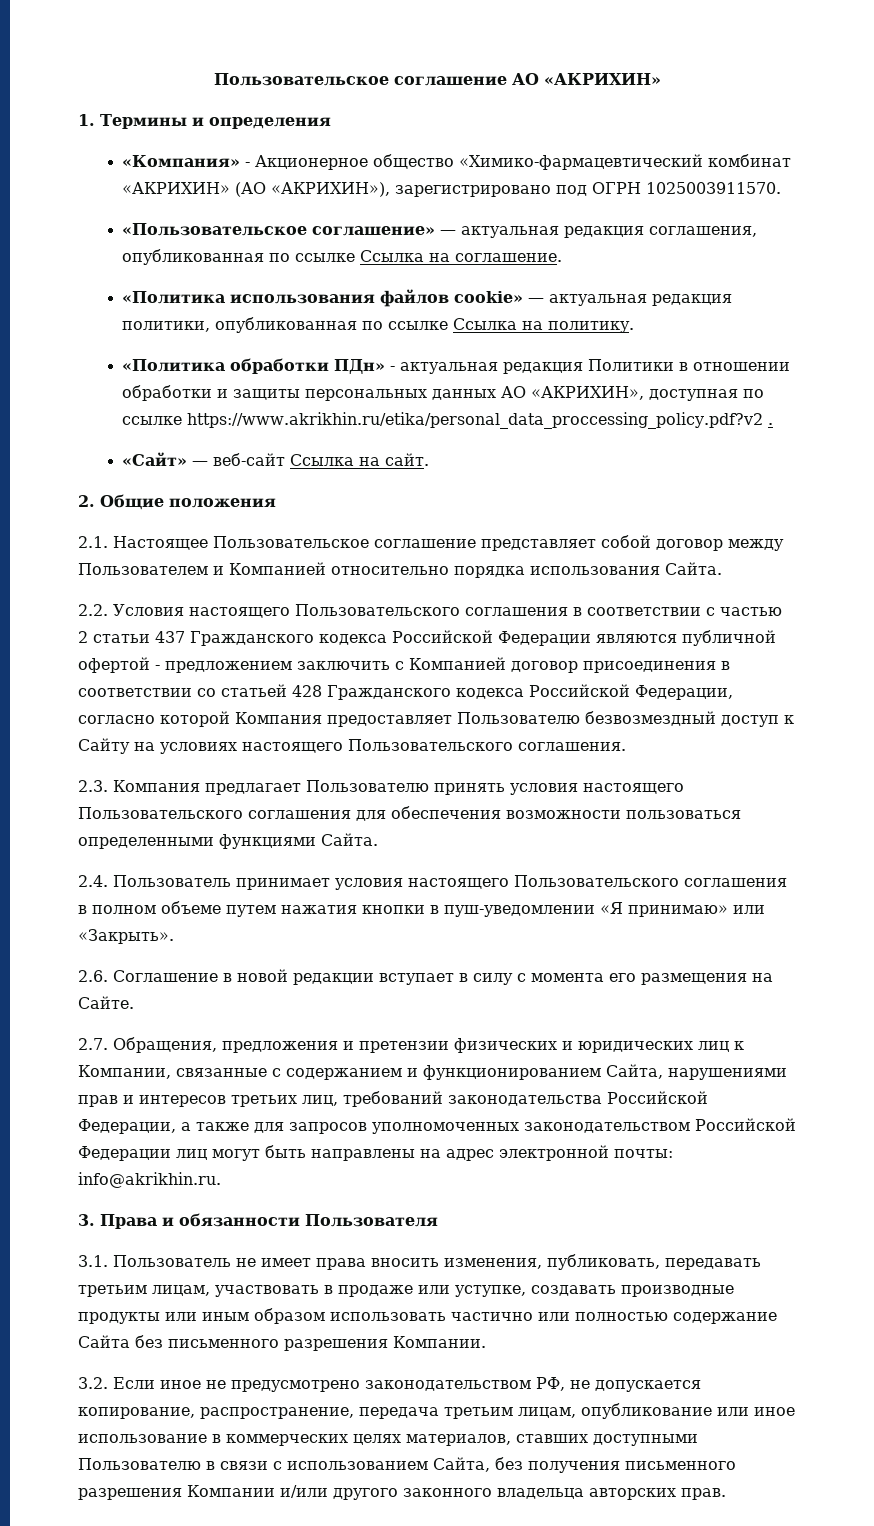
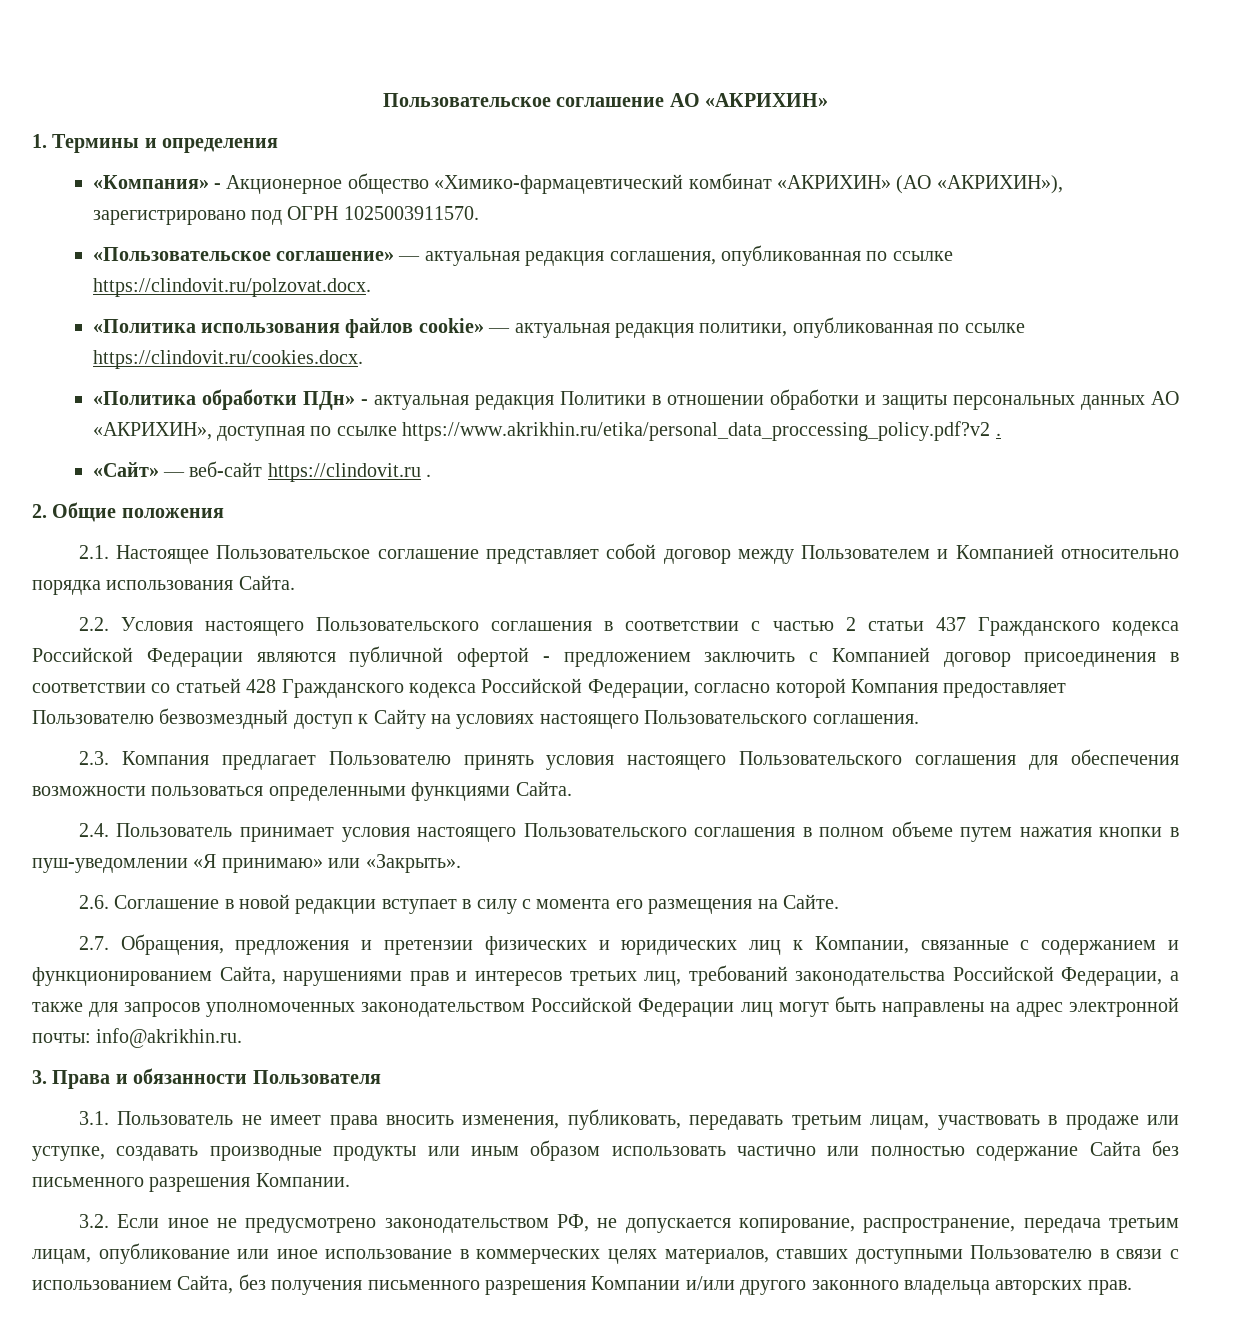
[360,250,563,262] Ссылка на соглашение. -> [92,278,371,297] https://clindovit.ru/polzovat.docx.
[453,318,635,333] Ссылка на политику. -> [92,350,363,369] https://clindovit.ru/cookies.docx.
[290,453,430,466] Ссылка на сайт. -> [267,463,432,482] https://clindovit.ru .

